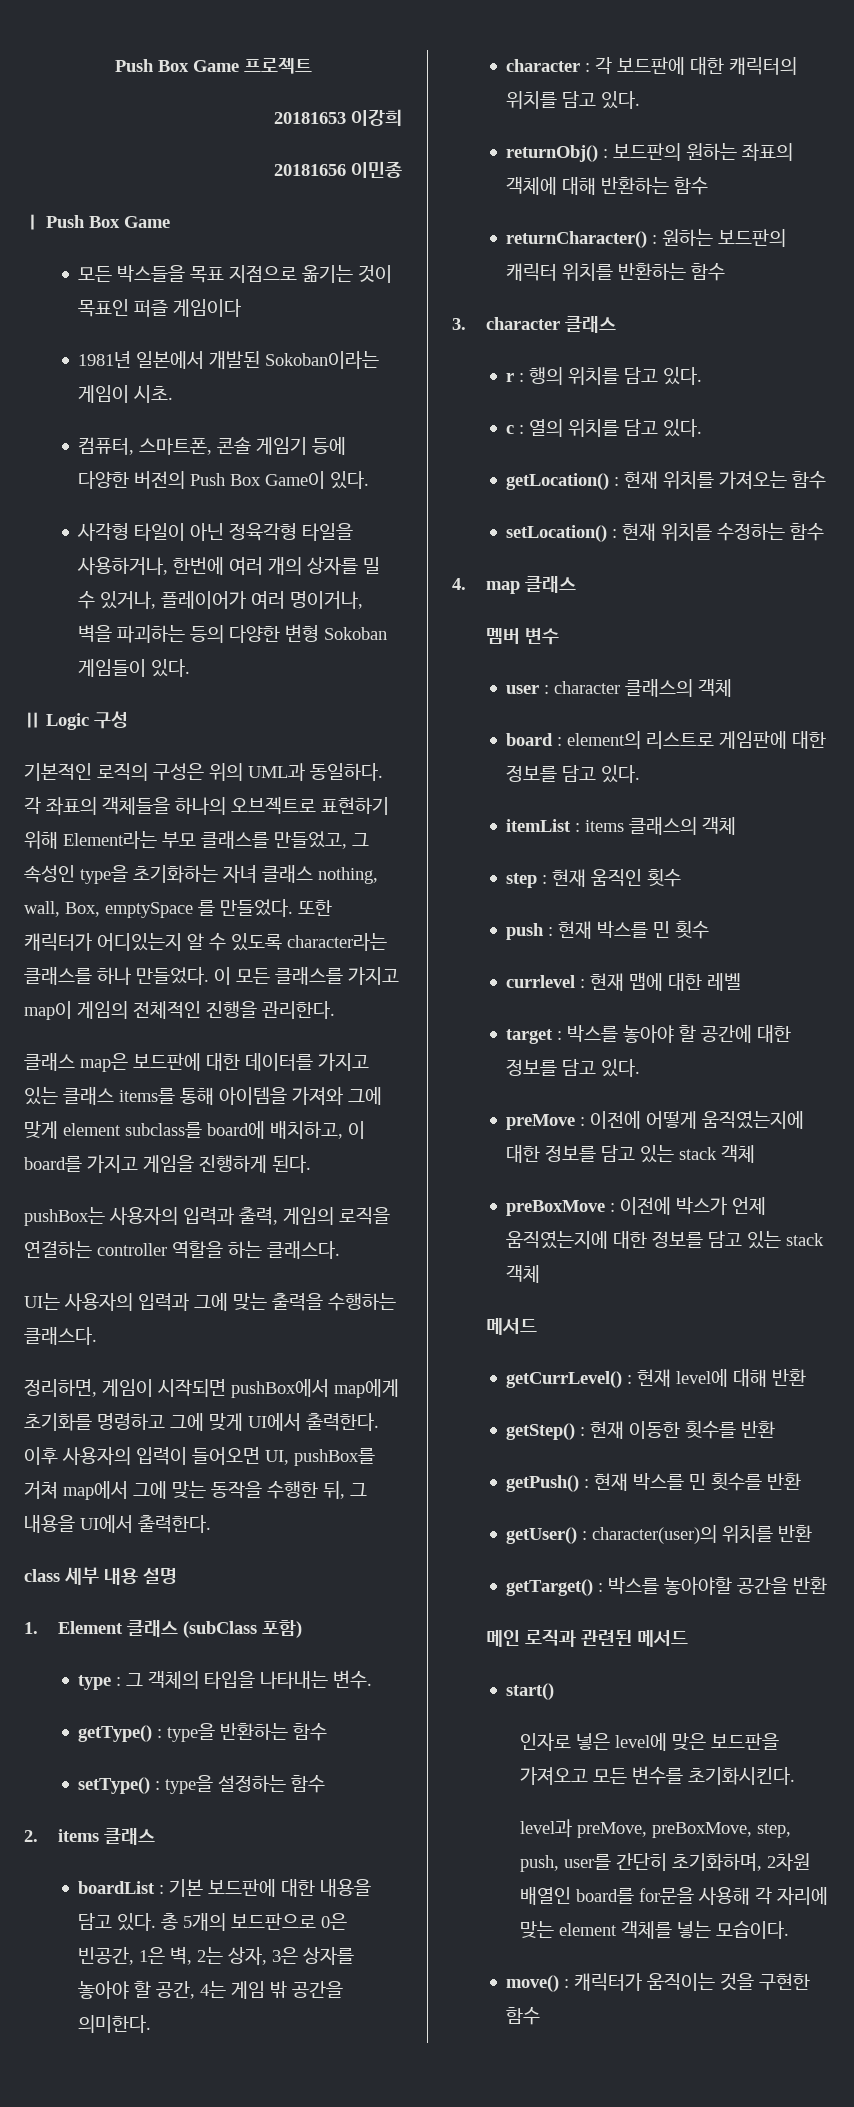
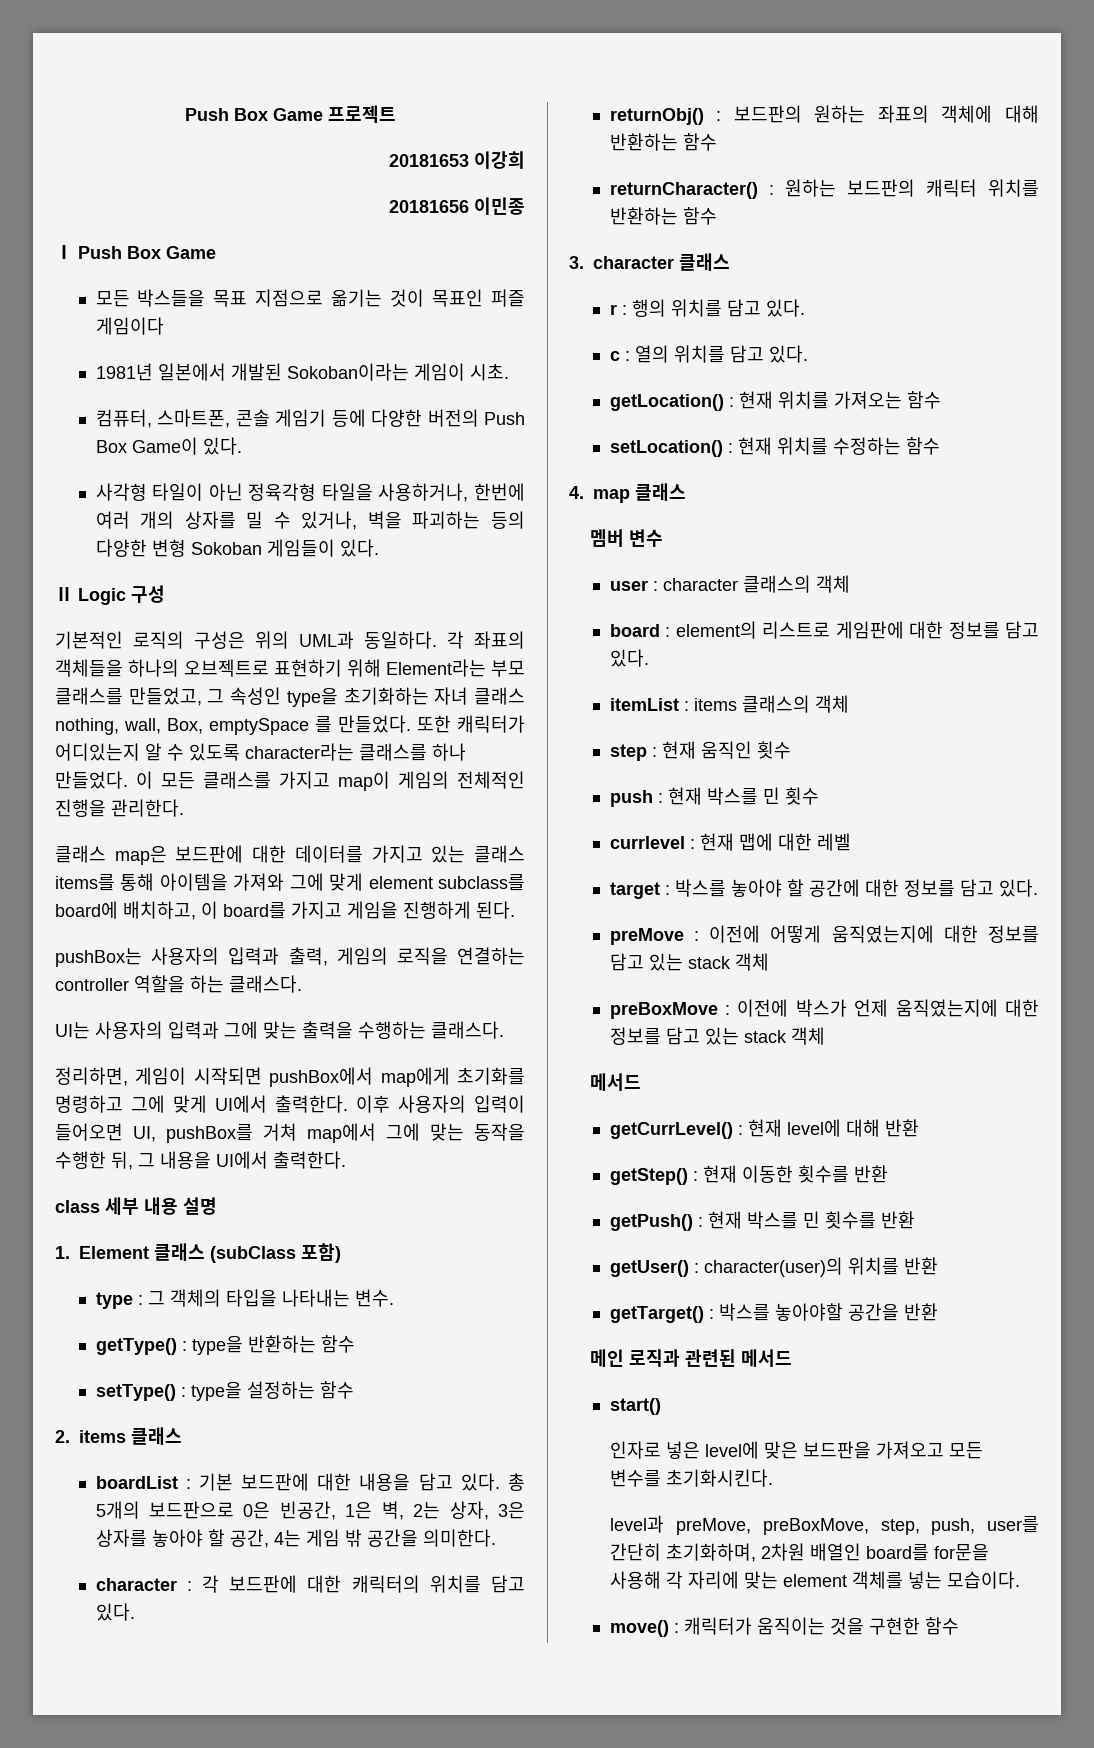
[161,591,364,609] 플레이어가 여러 명이거나, -> (358, 520) none

